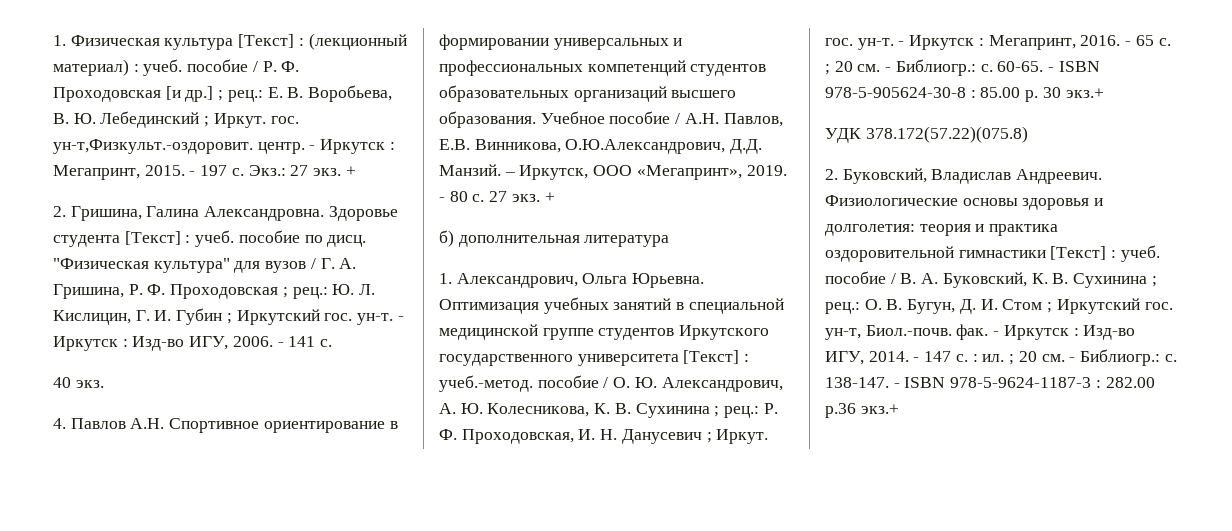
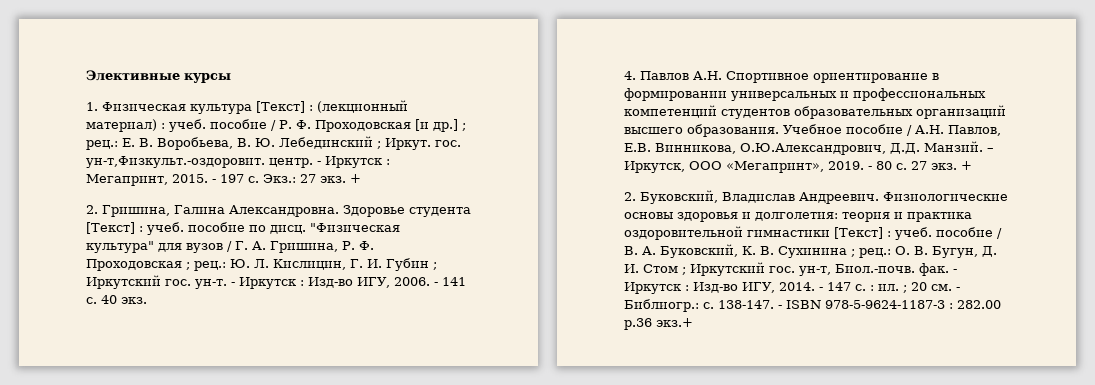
(53, 40) none -> [86,70,231,83] Элективные курсы //
(333, 343) // -> (97, 300) none
[439,230,670,247] [439,273,705,288] [439,297,784,314] [439,324,770,340] [439,350,750,366] [439,375,783,392] [439,403,778,418] [439,429,769,444] [825,35,1171,50] [825,59,1100,76] [825,87,1104,102] [825,126,1028,143] // б) дополнительная литература // 1. Александрович, Ольга Юрьевна. Оптимизация учебных занятий в специальной медицинской группе студентов Иркутского государственного университета [Текст] : учеб.-метод. пособие / О. Ю. Александрович, А. Ю. Колесникова, К. В. Сухинина ; рец.: Р. Ф. Проходовская, И. Н. Данусевич ; Иркут. гос. ун-т. - Иркутск : Мегапринт, 2016. - 65 с. ; 20 см. - Библиогр.: с. 60-65. - ISBN 978-5-905624-30-8 : 85.00 р. 30 экз.+ // УДК 378.172(57.22)(075.8) -> (972, 165) none

